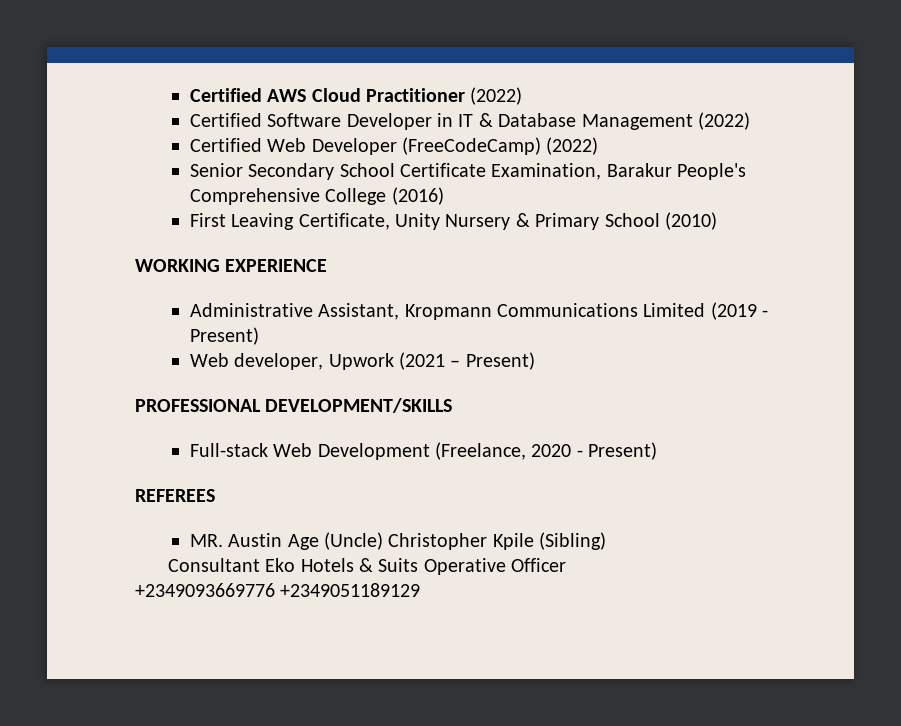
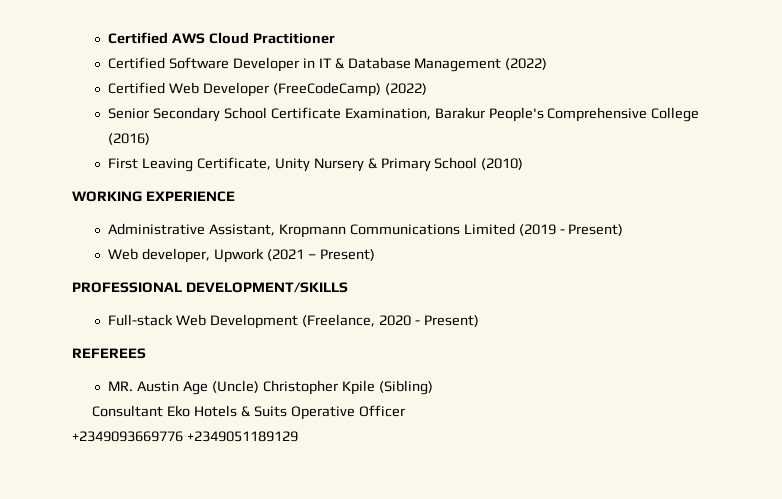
[470,87,523,105] (2022) -> (335, 38) none

